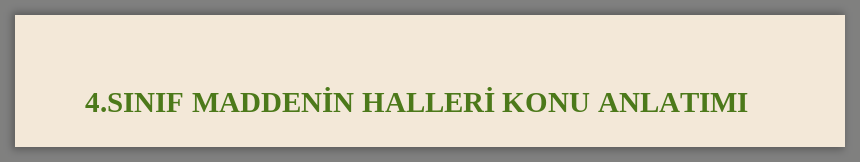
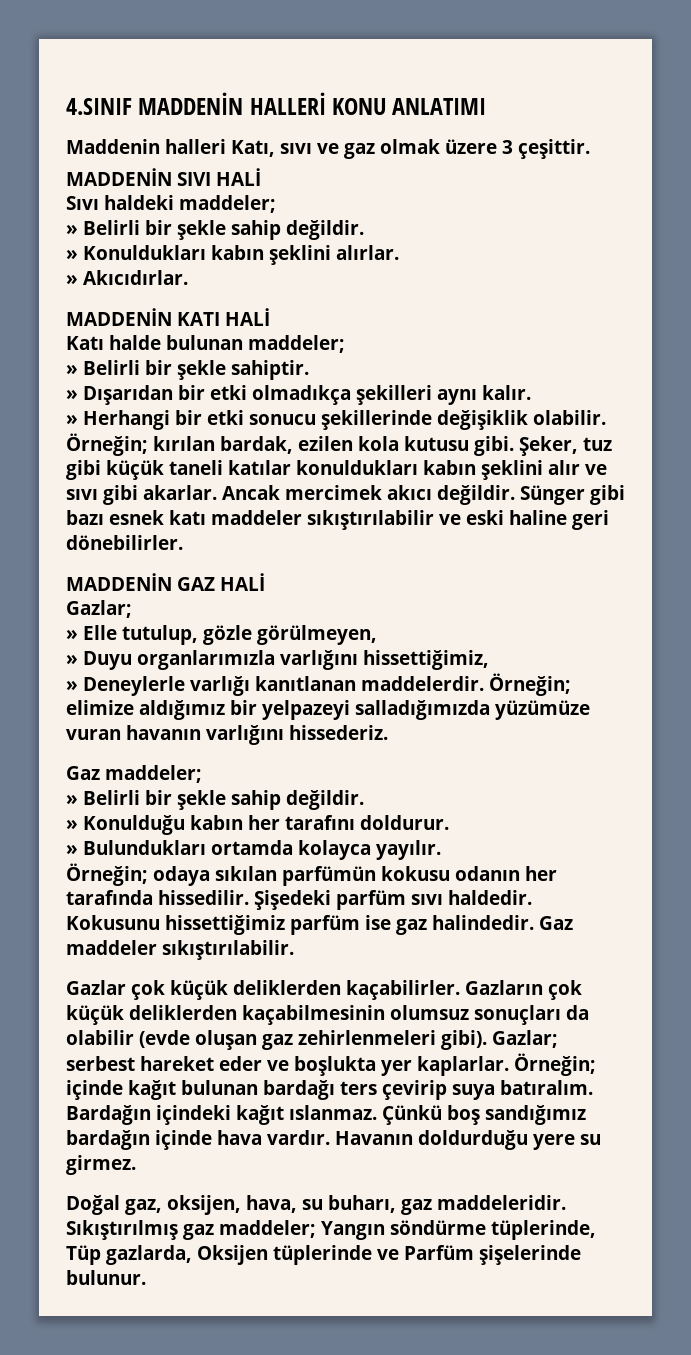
(749, 102) none -> [66,139,590,159] [66,168,261,186] [66,195,276,213] [66,220,364,240] [66,245,399,265] [66,270,188,285] [66,308,270,326] [66,335,345,353] [66,360,309,380] [66,385,531,405] [66,410,606,430] [66,433,612,456] [66,460,607,480] [66,485,625,505] [66,510,609,530] [66,535,183,550] [66,573,265,591] [66,600,132,618] [66,625,377,645] [66,650,489,670] [66,673,571,696] [66,700,590,720] [66,725,388,745] [66,765,202,783] [66,790,364,810] [66,815,449,835] [66,840,441,860] [66,863,557,886] [66,890,532,910] [66,915,573,935] [66,940,294,960] [66,980,582,1000] [66,1005,589,1025] [66,1030,558,1050] [66,1053,596,1076] [66,1080,593,1100] [66,1105,586,1125] [66,1130,601,1150] [66,1155,136,1175] [66,1195,566,1215] [66,1220,596,1240] [66,1245,581,1265] [66,1270,146,1285] // Maddenin halleri Katı, sıvı ve gaz olmak üzere 3 çeşittir. // MADDENİN SIVI HALİ // Sıvı haldeki maddeler; // » Belirli bir şekle sahip değildir. // » Konuldukları kabın şeklini alırlar. // » Akıcıdırlar. // MADDENİN KATI HALİ // Katı halde bulunan maddeler; // » Belirli bir şekle sahiptir. // » Dışarıdan bir etki olmadıkça şekilleri aynı kalır. // » Herhangi bir etki sonucu şekillerinde değişiklik olabilir. Örneğin; kırılan bardak, ezilen kola kutusu gibi. Şeker, tuz gibi küçük taneli katılar konuldukları kabın şeklini alır ve sıvı gibi akarlar. Ancak mercimek akıcı değildir. Sünger gibi bazı esnek katı maddeler sıkıştırılabilir ve eski haline geri dönebilirler. // MADDENİN GAZ HALİ // Gazlar; // » Elle tutulup, gözle görülmeyen, // » Duyu organlarımızla varlığını hissettiğimiz, // » Deneylerle varlığı kanıtlanan maddelerdir. Örneğin; elimize aldığımız bir yelpazeyi salladığımızda yüzümüze vuran havanın varlığını hissederiz. // Gaz maddeler; // » Belirli bir şekle sahip değildir. // » Konulduğu kabın her tarafını doldurur. // » Bulundukları ortamda kolayca yayılır. // Örneğin; odaya sıkılan parfümün kokusu odanın her tarafında hissedilir. Şişedeki parfüm sıvı haldedir. Kokusunu hissettiğimiz parfüm ise gaz halindedir. Gaz maddeler sıkıştırılabilir. // Gazlar çok küçük deliklerden kaçabilirler. Gazların çok küçük deliklerden kaçabilmesinin olumsuz sonuçları da olabilir (evde oluşan gaz zehirlenmeleri gibi). Gazlar; serbest hareket eder ve boşlukta yer kaplarlar. Örneğin; içinde kağıt bulunan bardağı ters çevirip suya batıralım. Bardağın içindeki kağıt ıslanmaz. Çünkü boş sandığımız bardağın içinde hava vardır. Havanın doldurduğu yere su girmez. // Doğal gaz, oksijen, hava, su buharı, gaz maddeleridir. Sıkıştırılmış gaz maddeler; Yangın söndürme tüplerinde, Tüp gazlarda, Oksijen tüplerinde ve Parfüm şişelerinde bulunur.

